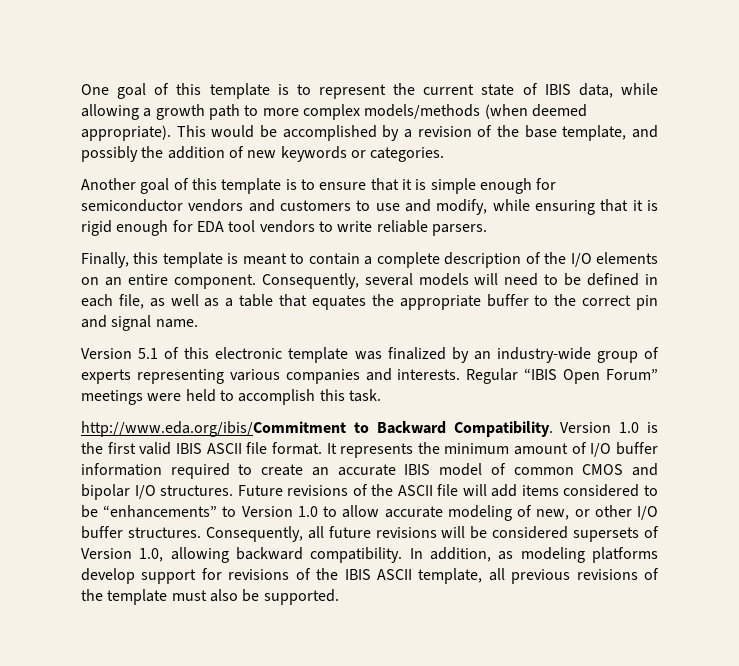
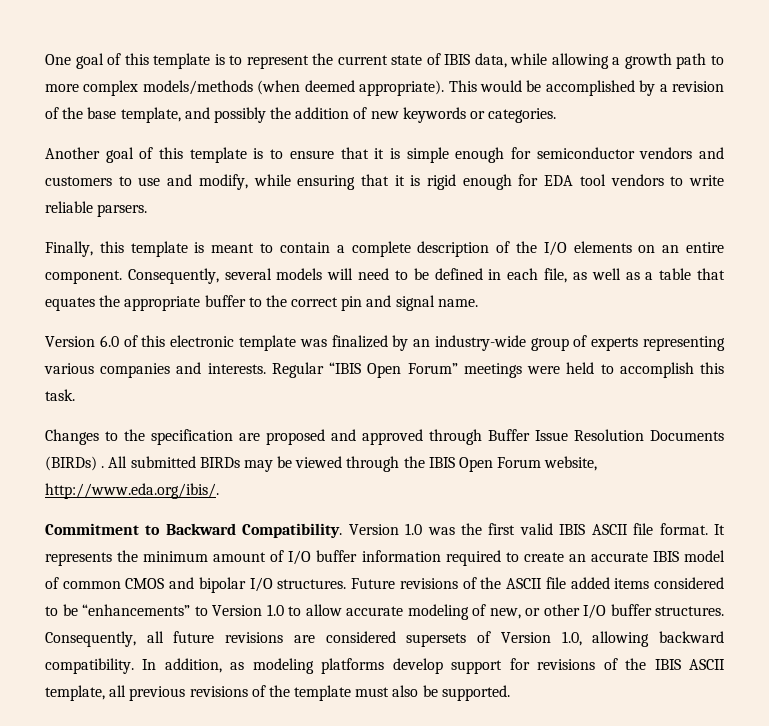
[138,348,159,359] 5.1 -> [99,335,119,347] 6.0
[81,421,346,437] http://www.eda.org/ibis/Commitment -> [45,429,724,445] [45,456,598,472] [45,483,219,499] [45,523,139,535] Changes to the specification are proposed and approved through Buffer Issue Resolution Documents (BIRDs) . All submitted BIRDs may be viewed through the IBIS Open Forum website, http://www.eda.org/ibis/. // Commitment
[647,422,658,433] is -> [427,527,455,535] was
[462,484,518,497] will add -> [570,577,610,589] added
[441,526,488,539] will be -> [293,635,315,643] are

